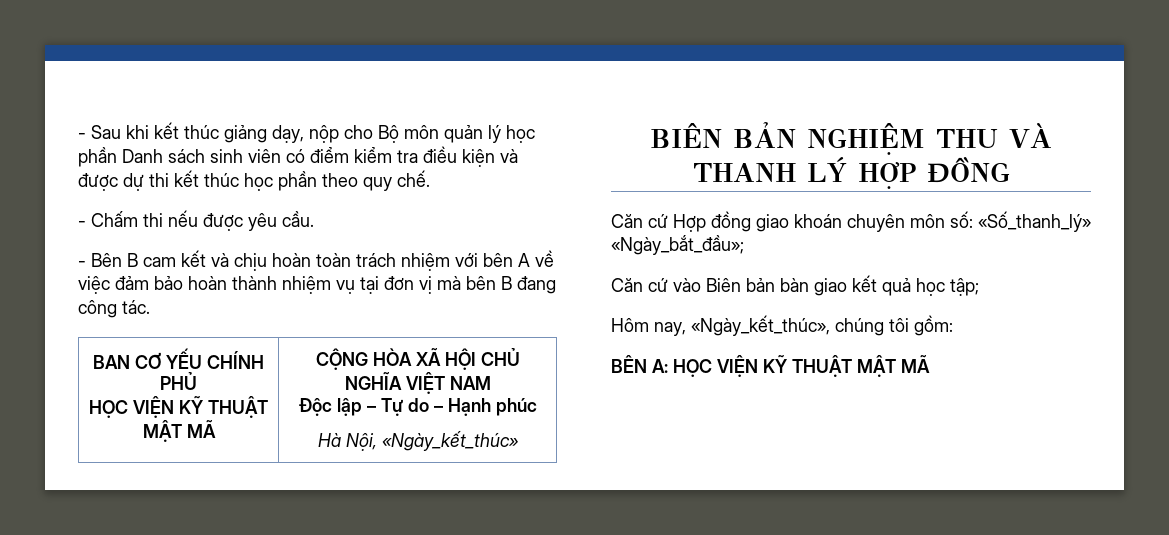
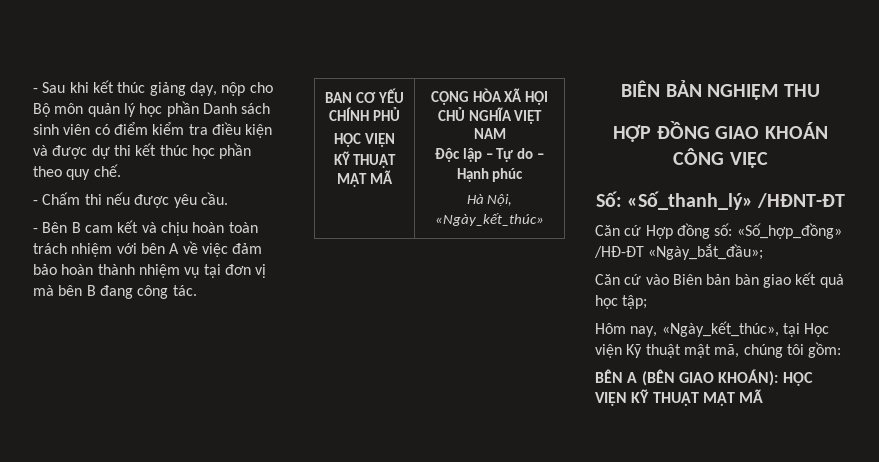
[1009,123,1052,148] [692,157,847,182] VÀ THANH LÝ -> (820, 90) //
[611,211,1091,232] // Căn cứ Hợp đồng giao khoán chuyên môn số: «Số_thanh_lý» -> [715,122,828,139] [673,148,768,168] [595,191,846,210] [595,223,842,239] [594,246,644,258] GIAO KHOÁN CÔNG VIỆC // Số: «Số_thanh_lý» /HĐNT-ĐT // Căn cứ Hợp đồng số: «Số_hợp_đồng» /HĐ-ĐT
(830, 325) none -> [782,323,830,337] [595,344,740,358] tại Học viện Kỹ thuật mật mã,
[652,359,668,373] A: -> [627,369,779,386] A (BÊN GIAO KHOÁN):

